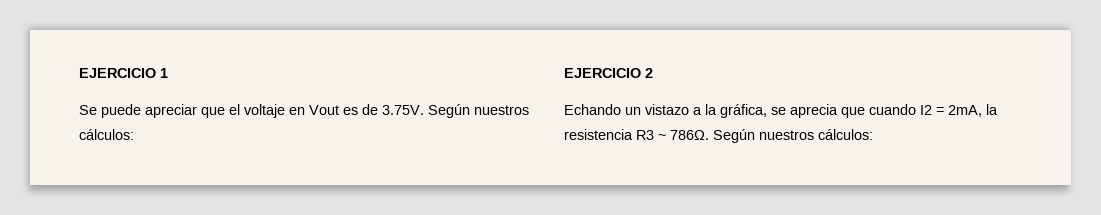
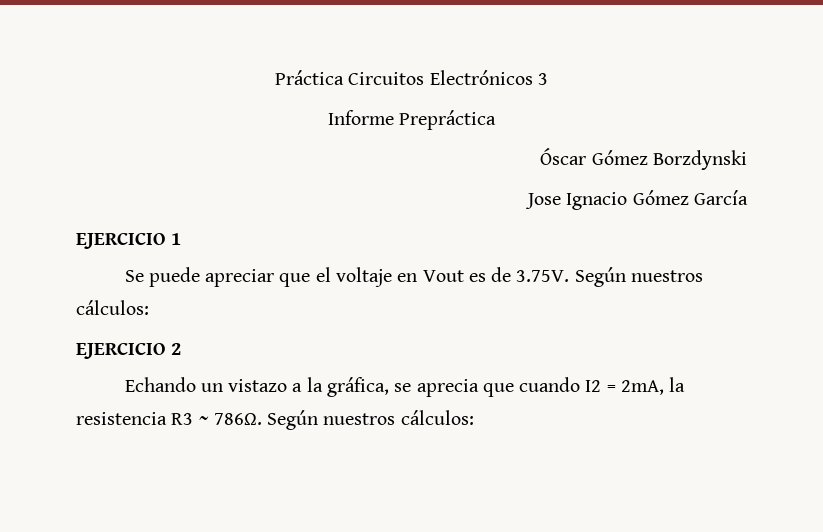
(79, 73) none -> [275,70,548,85] [327,110,497,130] [540,147,747,170] [525,190,748,210] Práctica Circuitos Electrónicos 3 // Informe Prepráctica // Óscar Gómez Borzdynski // Jose Ignacio Gómez García //

